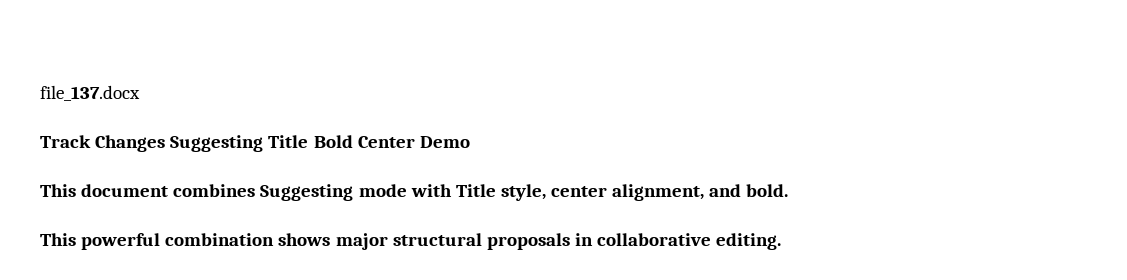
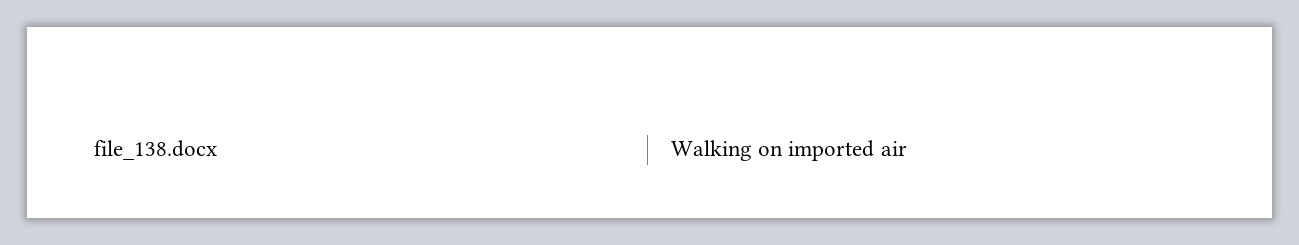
[40,85,140,101] [40,135,470,152] [40,184,789,201] [40,233,782,250] file_137.docx // Track Changes Suggesting Title Bold Center Demo // This document combines Suggesting mode with Title style, center alignment, and bold. // This powerful combination shows major structural proposals in collaborative editing. -> [94,140,217,160] [671,140,907,161] file_138.docx // Walking on imported air

